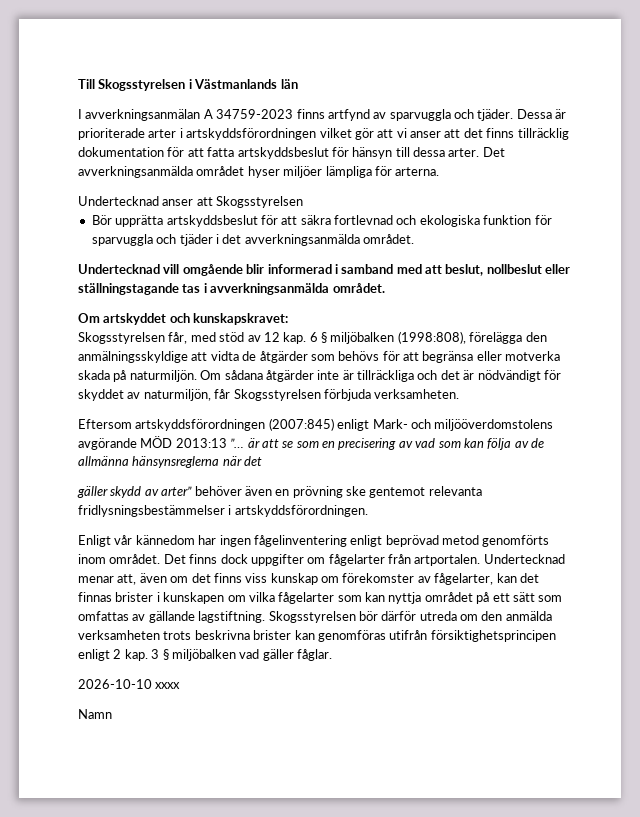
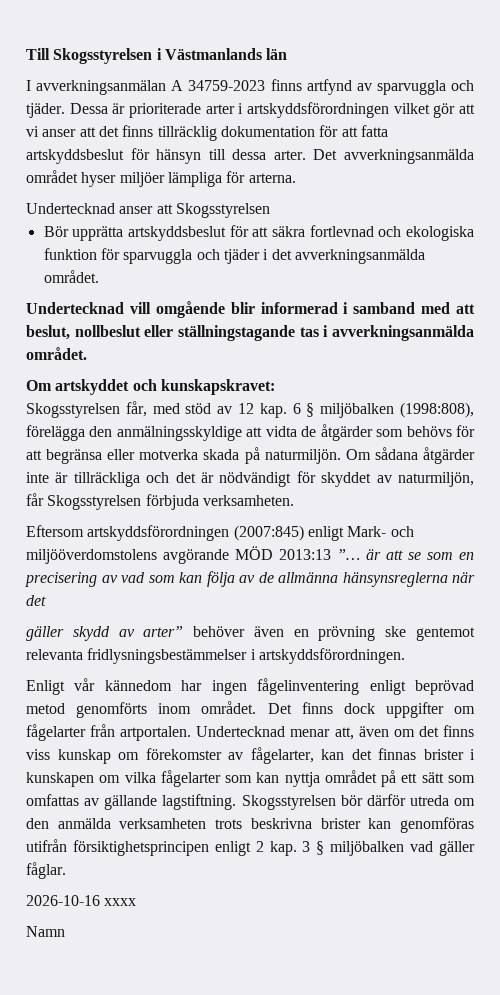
[78,679,152,689] 2026-10-10 -> [26,895,100,906] 2026-10-16

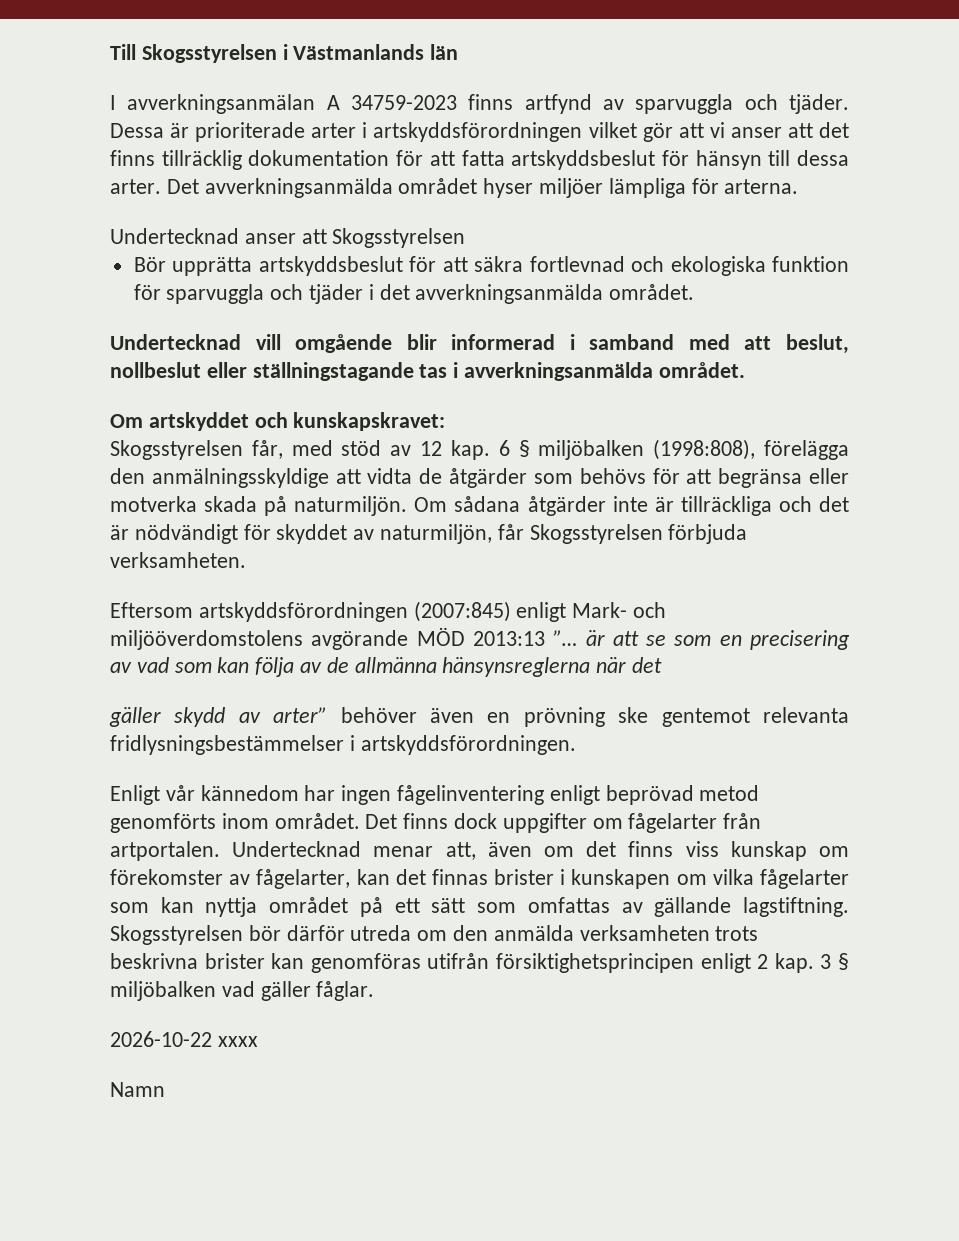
[26,895,100,906] 2026-10-16 -> [110,1031,212,1047] 2026-10-22

